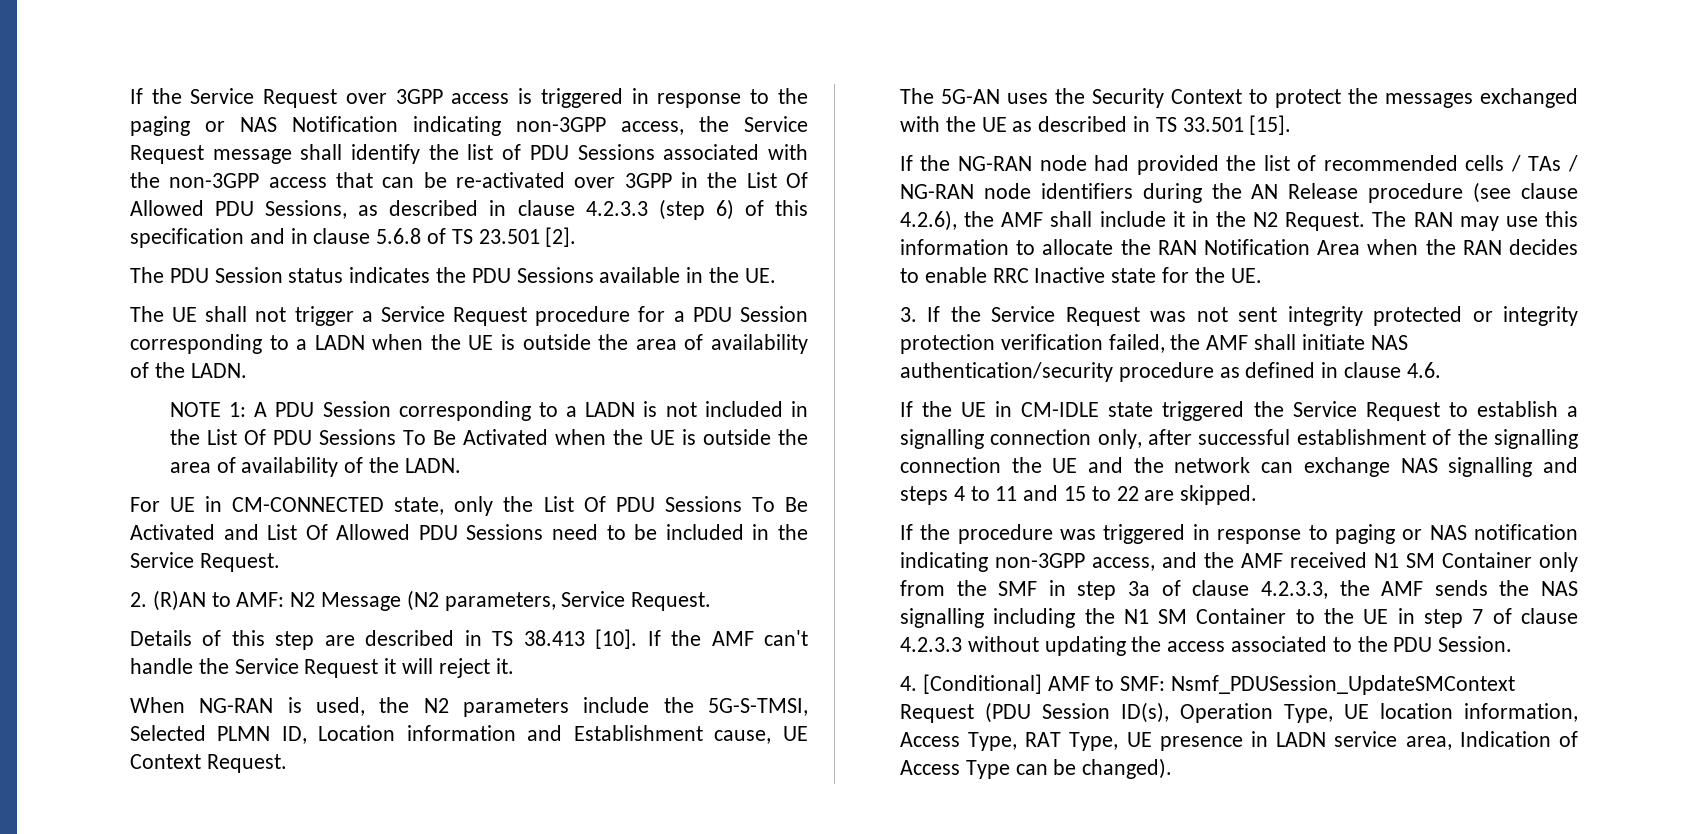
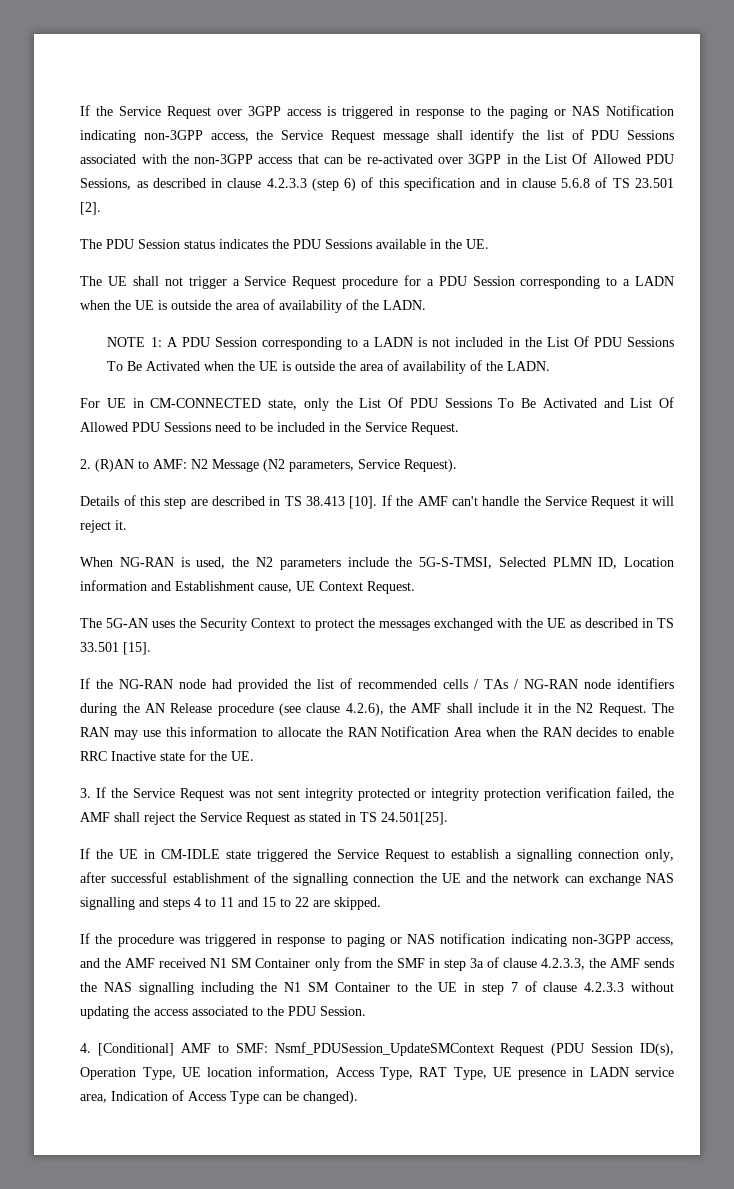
[631,592,712,611] Request. -> [404,459,458,472] Request).
[1301,334,1408,350] [899,362,1441,382] initiate NAS authentication/security procedure as defined in clause 4.6. -> [144,812,449,825] reject the Service Request as stated in TS 24.501[25].

